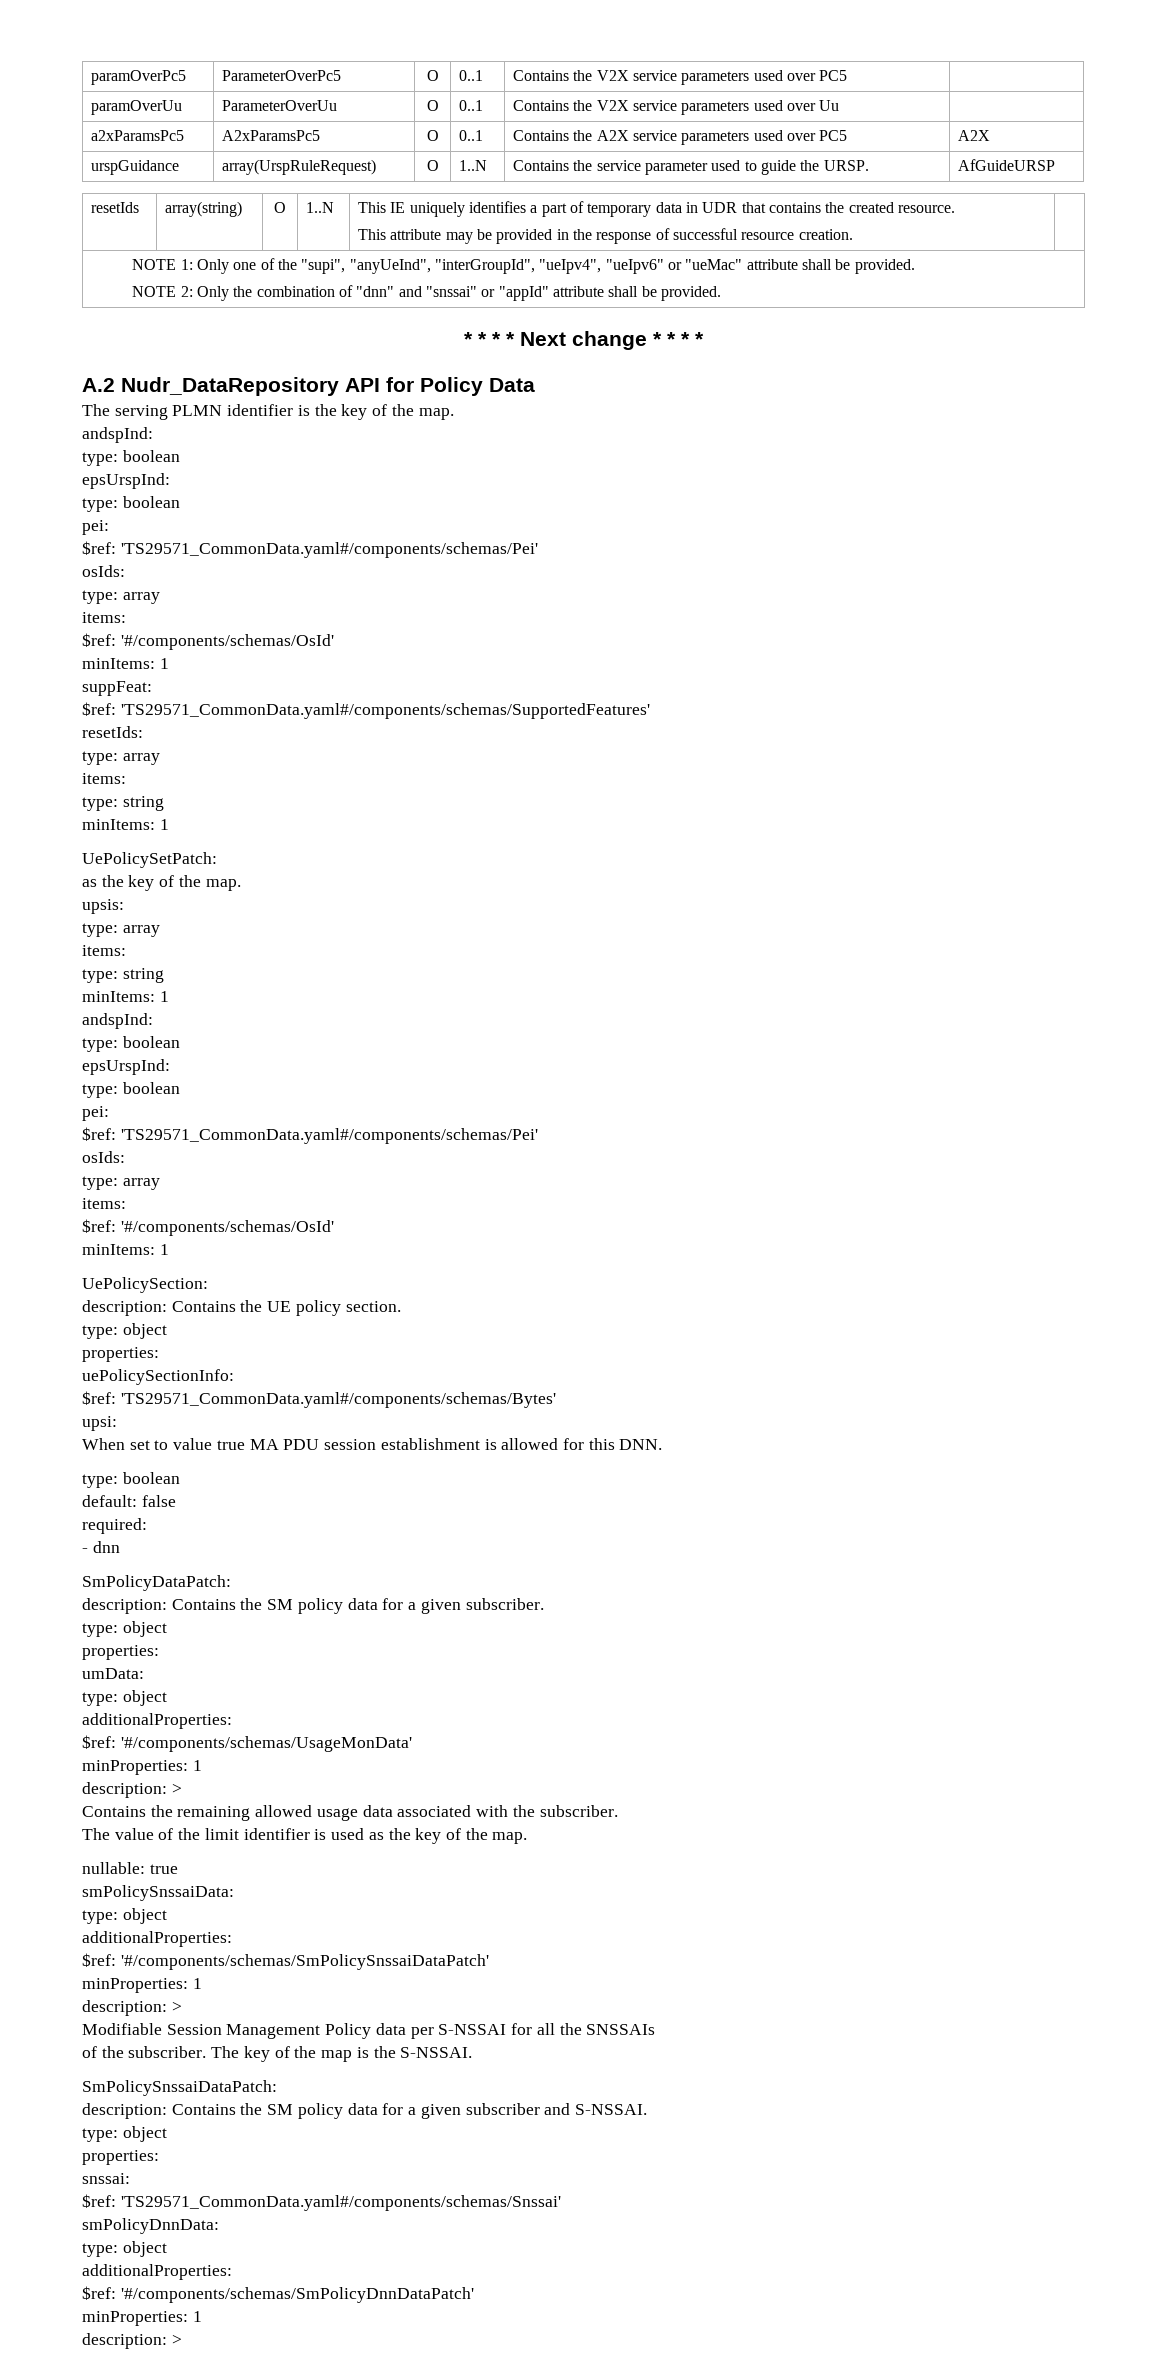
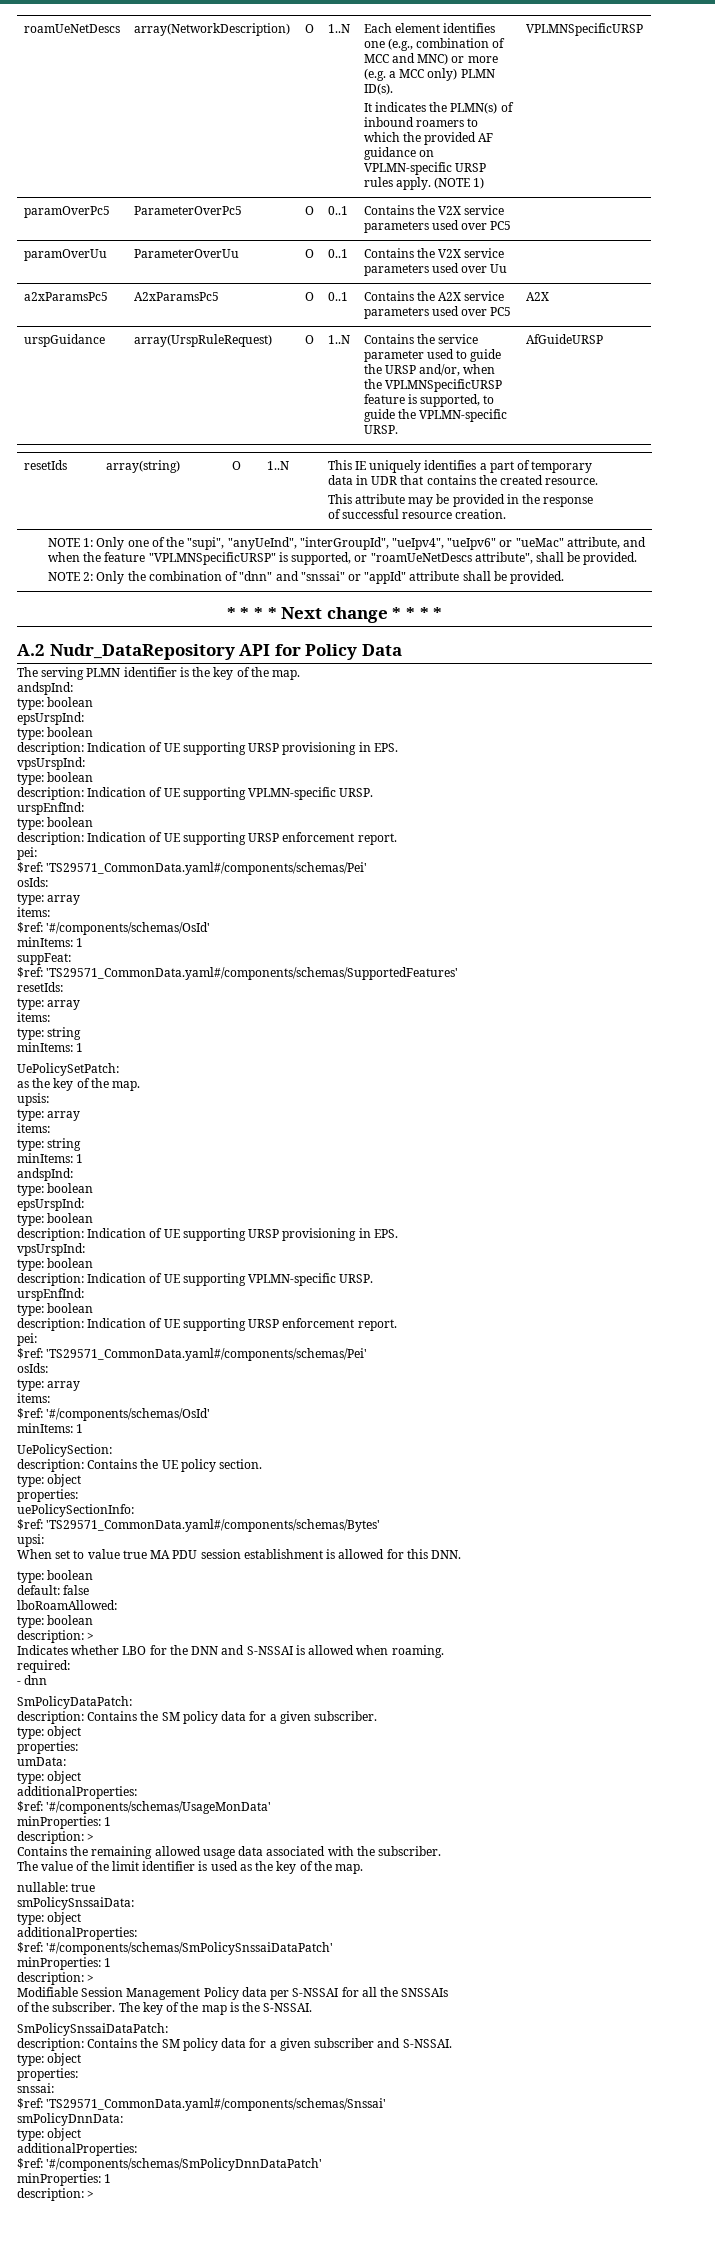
(91, 77) none -> [23,24,120,33] [133,23,290,36] [305,24,314,33] [327,24,350,33] [363,23,496,33] [363,38,506,51] [363,53,498,65] [363,68,495,81] [363,83,393,95] [363,102,514,114] [363,117,479,127] [363,132,494,145] [363,147,434,160] [363,162,486,175] [363,177,485,190] [525,23,643,36] roamUeNetDescs | array(NetworkDescription) | O | 1..N | Each element identifies one (e.g., combination of MCC and MNC) or more (e.g. a MCC only) PLMN ID(s). // It indicates the PLMN(s) of inbound roamers to which the provided AF guidance on VPLMN-specific URSP rules apply. (NOTE 1) | VPLMNSpecificURSP //
(820, 165) none -> [384,364,496,376] [363,379,502,392] [363,394,495,407] [363,409,508,422] URSP and/or, when the VPLMNSpecificURSP feature is supported, to guide the VPLMN-specific
[746,259,798,270] attribute -> [566,537,647,549] [47,552,533,565] attribute, and when the feature "VPLMNSpecificURSP" is supported, or "roamUeNetDescs attribute",
(180, 502) none -> [17,742,398,755] [17,757,85,770] [17,772,94,785] [17,787,374,800] [17,802,84,815] [17,817,94,830] [17,832,397,845] // description: Indication of UE supporting URSP provisioning in EPS. // vpsUrspInd: // type: boolean // description: Indication of UE supporting VPLMN-specific URSP. // urspEnfInd: // type: boolean // description: Indication of UE supporting URSP enforcement report.
(180, 1088) none -> [17,1228,398,1241] [17,1243,85,1256] [17,1258,94,1271] [17,1273,374,1286] [17,1288,84,1301] [17,1303,94,1316] [17,1318,397,1331] // description: Indication of UE supporting URSP provisioning in EPS. // vpsUrspInd: // type: boolean // description: Indication of UE supporting VPLMN-specific URSP. // urspEnfInd: // type: boolean // description: Indication of UE supporting URSP enforcement report.
(176, 1501) none -> [17,1600,117,1610] [17,1615,94,1628] [17,1630,95,1643] [17,1645,444,1658] // lboRoamAllowed: // type: boolean // description: > // Indicates whether LBO for the DNN and S-NSSAI is allowed when roaming.

